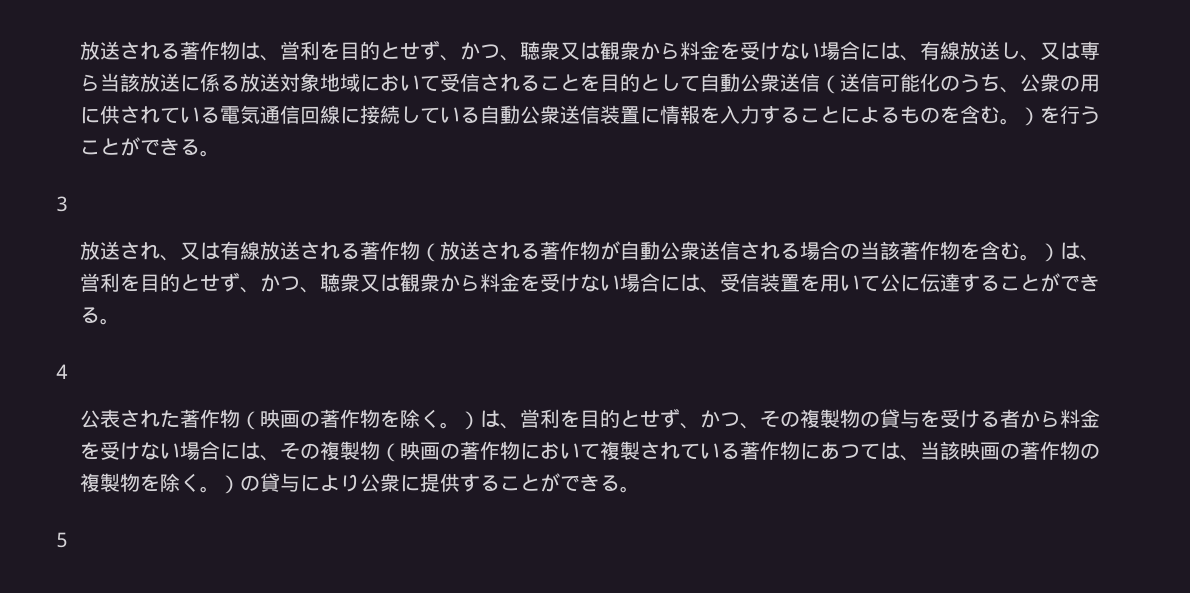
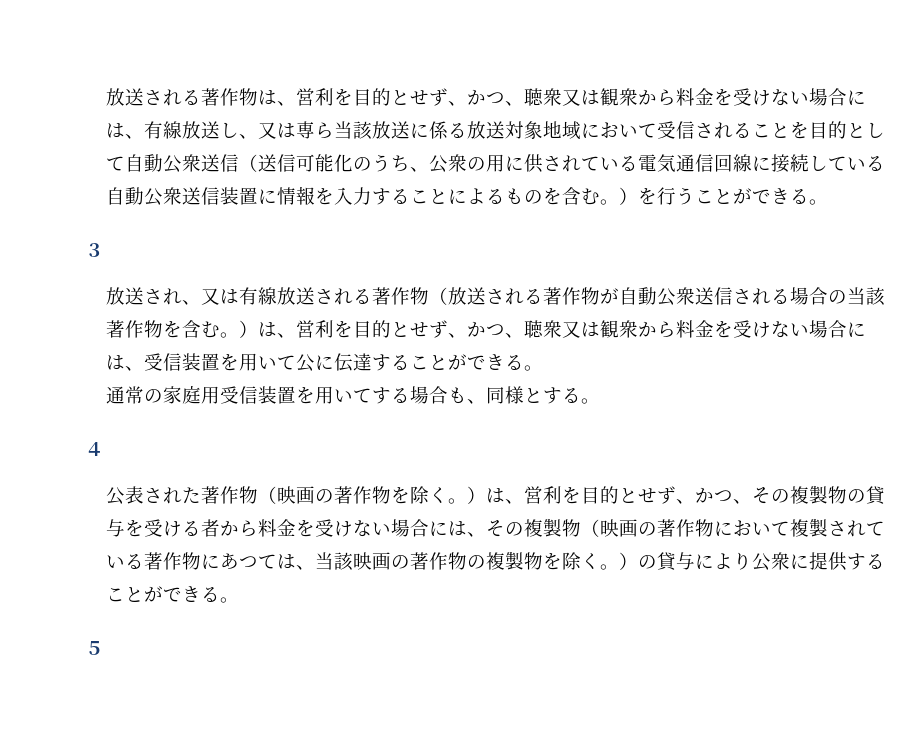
(121, 321) none -> [106,386,601,404] // 通常の家庭用受信装置を用いてする場合も、同様とする。

